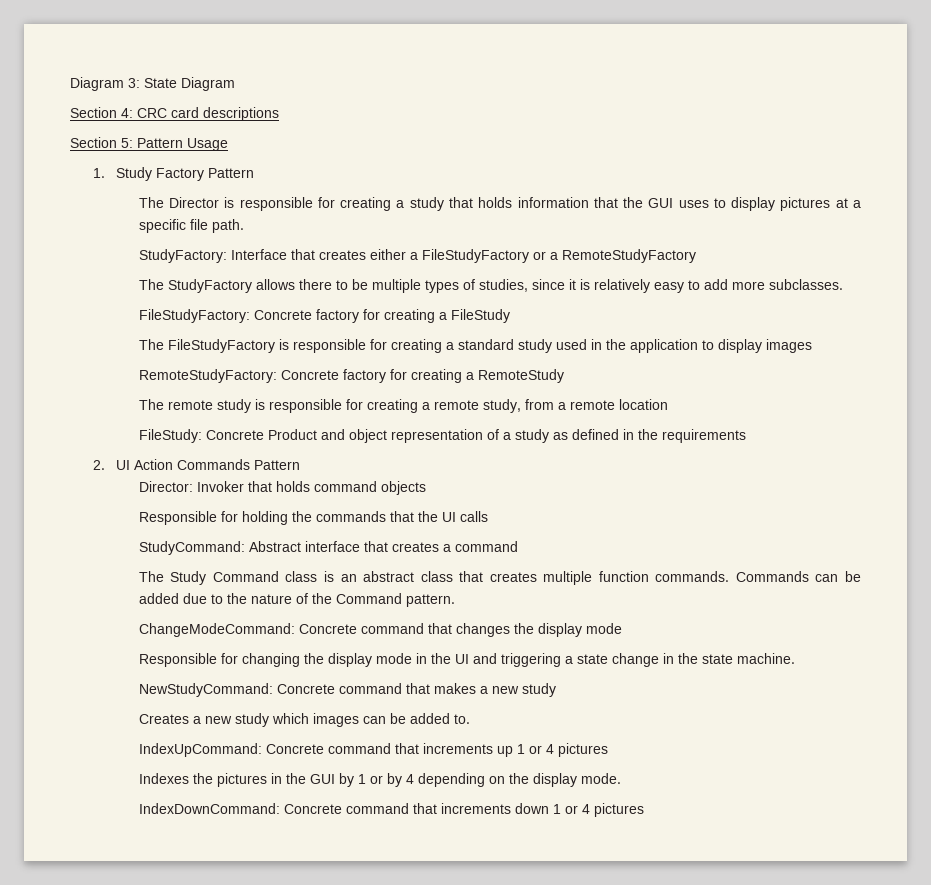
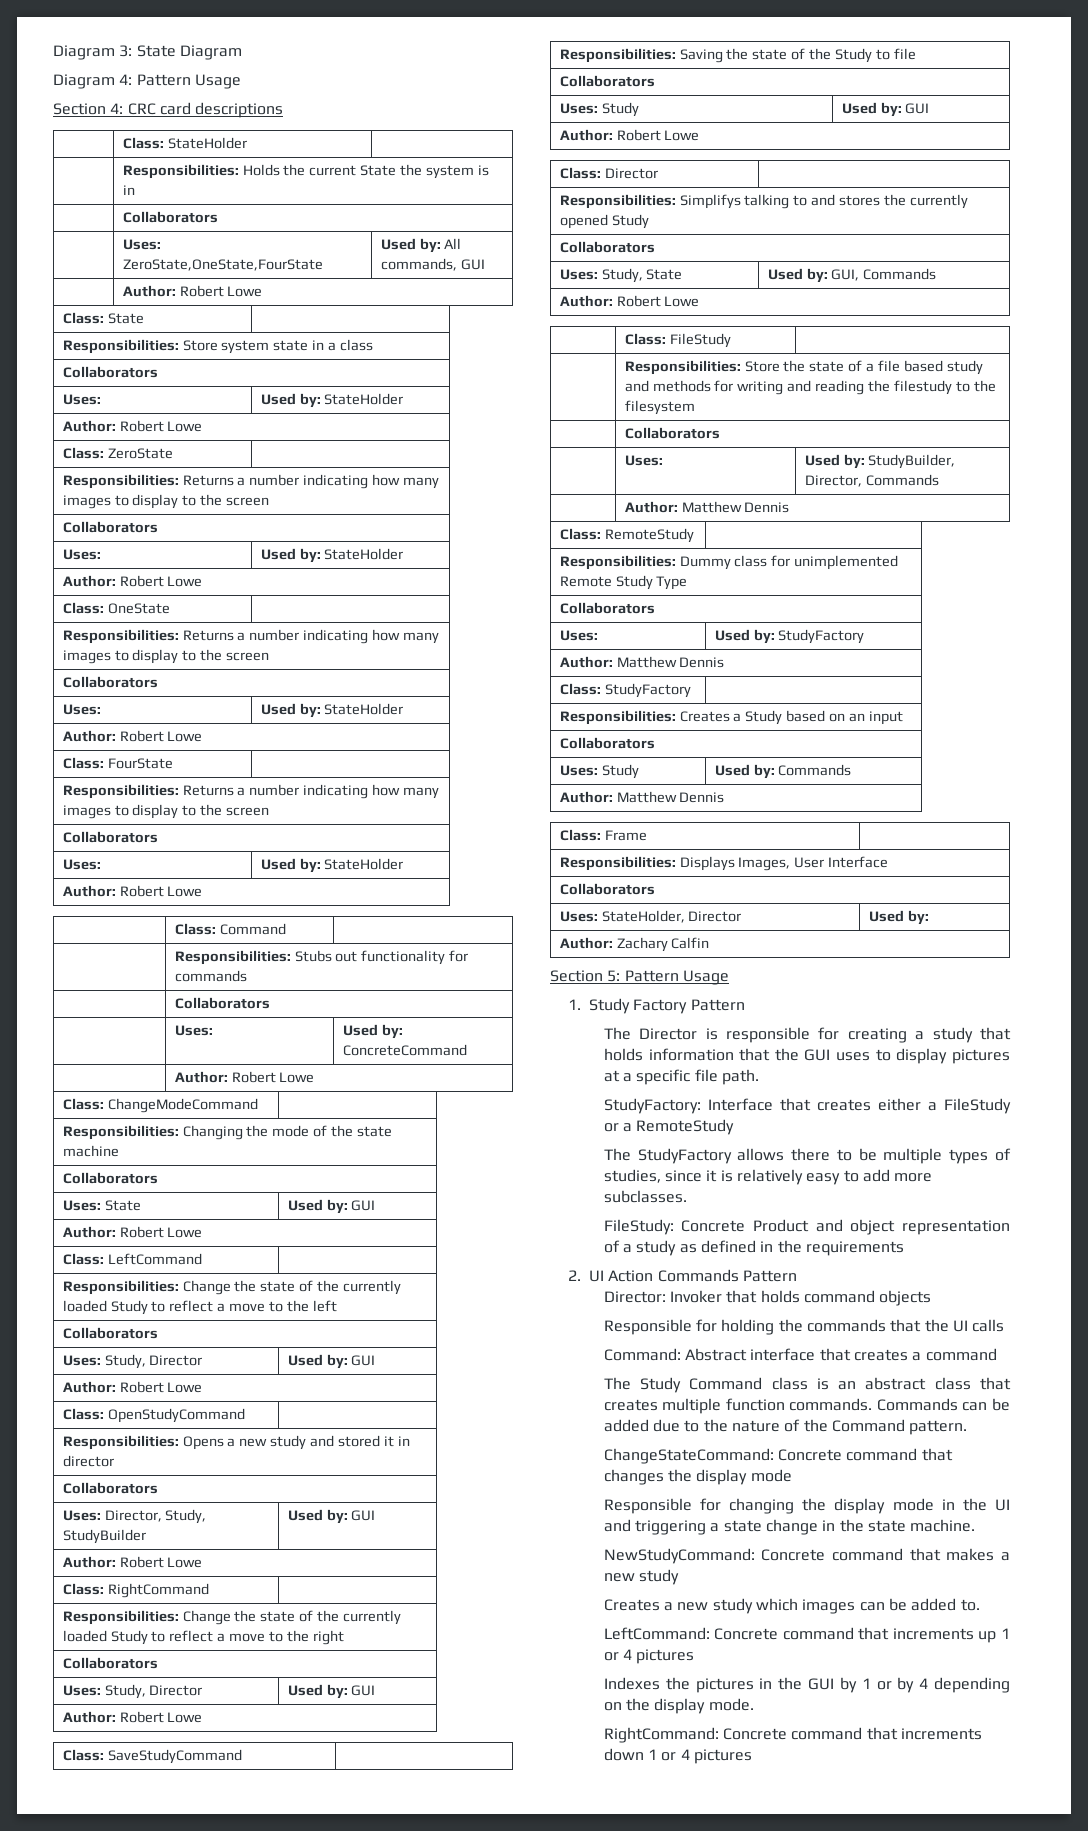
(235, 84) none -> [53,74,241,89] // Diagram 4: Pattern Usage
(279, 114) none -> [122,137,247,149] [122,164,490,179] [122,185,135,195] [122,211,218,223] [122,239,161,250] [122,259,323,271] [380,238,462,253] [380,258,485,271] [122,285,263,297] [62,312,144,324] [62,339,374,354] [62,366,158,378] [62,394,101,405] [260,393,404,408] [62,420,203,432] [62,447,173,459] [62,474,440,489] [62,494,270,509] [62,521,158,533] [62,549,101,560] [260,548,404,563] [62,575,203,587] [62,602,170,614] [62,629,440,644] [62,649,270,664] [62,676,158,688] [62,704,101,715] [260,703,404,718] [62,730,203,742] [62,757,173,769] [62,784,440,799] [62,804,270,819] [62,831,158,843] [62,859,101,870] [260,858,404,873] [62,885,203,897] [174,923,286,935] [174,950,469,965] [174,970,247,982] [174,997,270,1009] [174,1025,213,1036] [342,1024,403,1039] [342,1044,467,1056] [174,1071,315,1083] [62,1098,258,1113] [62,1125,393,1140] [62,1145,119,1157] [62,1172,158,1184] [62,1200,141,1211] [287,1199,376,1214] [62,1226,203,1238] [62,1253,202,1265] [62,1280,402,1295] [62,1300,337,1315] [62,1327,158,1339] [62,1354,203,1369] [287,1354,376,1369] [62,1381,203,1393] [62,1408,245,1423] [62,1435,410,1450] [62,1455,114,1467] [62,1482,158,1494] [62,1509,207,1524] [62,1529,146,1544] [287,1509,376,1524] [62,1556,203,1568] [62,1583,209,1598] [62,1610,402,1625] [62,1630,344,1645] [62,1657,158,1669] [62,1684,203,1699] [287,1684,376,1699] [62,1711,203,1723] [62,1749,242,1764] [559,48,916,63] [559,75,655,87] [559,102,639,117] [841,102,930,117] [559,129,700,141] [559,167,658,179] [559,194,969,209] [559,214,649,229] [559,241,655,253] [559,268,683,283] [767,268,937,283] [559,295,700,307] [624,333,731,348] [624,360,983,375] [624,380,996,395] [624,400,695,415] [624,427,720,439] [624,455,663,466] [804,454,956,469] [804,474,939,487] [624,501,790,513] [559,528,694,543] [559,555,899,570] [559,575,688,590] [559,602,655,614] [559,630,598,641] [714,629,865,644] [559,656,725,668] [559,683,691,698] [559,710,904,725] [559,737,655,749] [559,764,639,779] [714,764,852,779] [559,791,725,803] [559,829,647,841] [559,856,889,871] [559,883,655,895] [559,910,742,923] [868,910,929,925] [559,937,710,952] // | Class: StateHolder | // | Responsibilities: Holds the current State the system is in // | Collaborators // | Uses: ZeroState,OneState,FourState | Used by: All commands, GUI // | Author: Robert Lowe // Class: State | // Responsibilities: Store system state in a class // Collaborators // Uses: | Used by: StateHolder // Author: Robert Lowe // Class: ZeroState | // Responsibilities: Returns a number indicating how many images to display to the screen // Collaborators // Uses: | Used by: StateHolder // Author: Robert Lowe // Class: OneState | // Responsibilities: Returns a number indicating how many images to display to the screen // Collaborators // Uses: | Used by: StateHolder // Author: Robert Lowe // Class: FourState | // Responsibilities: Returns a number indicating how many images to display to the screen // Collaborators // Uses: | Used by: StateHolder // Author: Robert Lowe // | Class: Command | // | Responsibilities: Stubs out functionality for commands // | Collaborators // | Uses: | Used by: ConcreteCommand // | Author: Robert Lowe // Class: ChangeModeCommand | // Responsibilities: Changing the mode of the state machine // Collaborators // Uses: State | Used by: GUI // Author: Robert Lowe // Class: LeftCommand | // Responsibilities: Change the state of the currently loaded Study to reflect a move to the left // Collaborators // Uses: Study, Director | Used by: GUI // Author: Robert Lowe // Class: OpenStudyCommand | // Responsibilities: Opens a new study and stored it in director // Collaborators // Uses: Director, Study, StudyBuilder | Used by: GUI // Author: Robert Lowe // Class: RightCommand | // Responsibilities: Change the state of the currently loaded Study to reflect a move to the right // Collaborators // Uses: Study, Director | Used by: GUI // Author: Robert Lowe // Class: SaveStudyCommand | // Responsibilities: Saving the state of the Study to file // Collaborators // Uses: Study | Used by: GUI // Author: Robert Lowe // Class: Director | // Responsibilities: Simplifys talking to and stores the currently opened Study // Collaborators // Uses: Study, State | Used by: GUI, Commands // Author: Robert Lowe // | Class: FileStudy | // | Responsibilities: Store the state of a file based study and methods for writing and reading the filestudy to the filesystem // | Collaborators // | Uses: | Used by: StudyBuilder, Director, Commands // | Author: Matthew Dennis // Class: RemoteStudy | // Responsibilities: Dummy class for unimplemented Remote Study Type // Collaborators // Uses: | Used by: StudyFactory // Author: Matthew Dennis // Class: StudyFactory | // Responsibilities: Creates a Study based on an input // Collaborators // Uses: Study | Used by: Commands // Author: Matthew Dennis // Class: Frame | // Responsibilities: Displays Images, User Interface // Collaborators // Uses: StateHolder, Director | Used by: // Author: Zachary Calfin
[421,249,529,263] FileStudyFactory -> [944,1098,1012,1114] FileStudy
[561,249,696,263] RemoteStudyFactory -> [636,1119,735,1135] RemoteStudy
[138,309,510,323] [138,339,812,353] [138,369,564,383] [138,399,668,413] // FileStudyFactory: Concrete factory for creating a FileStudy // The FileStudyFactory is responsible for creating a standard study used in the application to display images // RemoteStudyFactory: Concrete factory for creating a RemoteStudy // The remote study is responsible for creating a remote study, from a remote location -> (687, 1196) none
[138,541,245,555] StudyCommand: -> [603,1348,681,1361] Command:
[138,623,295,637] ChangeModeCommand: -> [603,1448,774,1464] ChangeStateCommand:
[138,743,262,757] IndexUpCommand: -> [603,1627,710,1640] LeftCommand:
[138,803,280,814] IndexDownCommand: -> [603,1727,719,1743] RightCommand:

